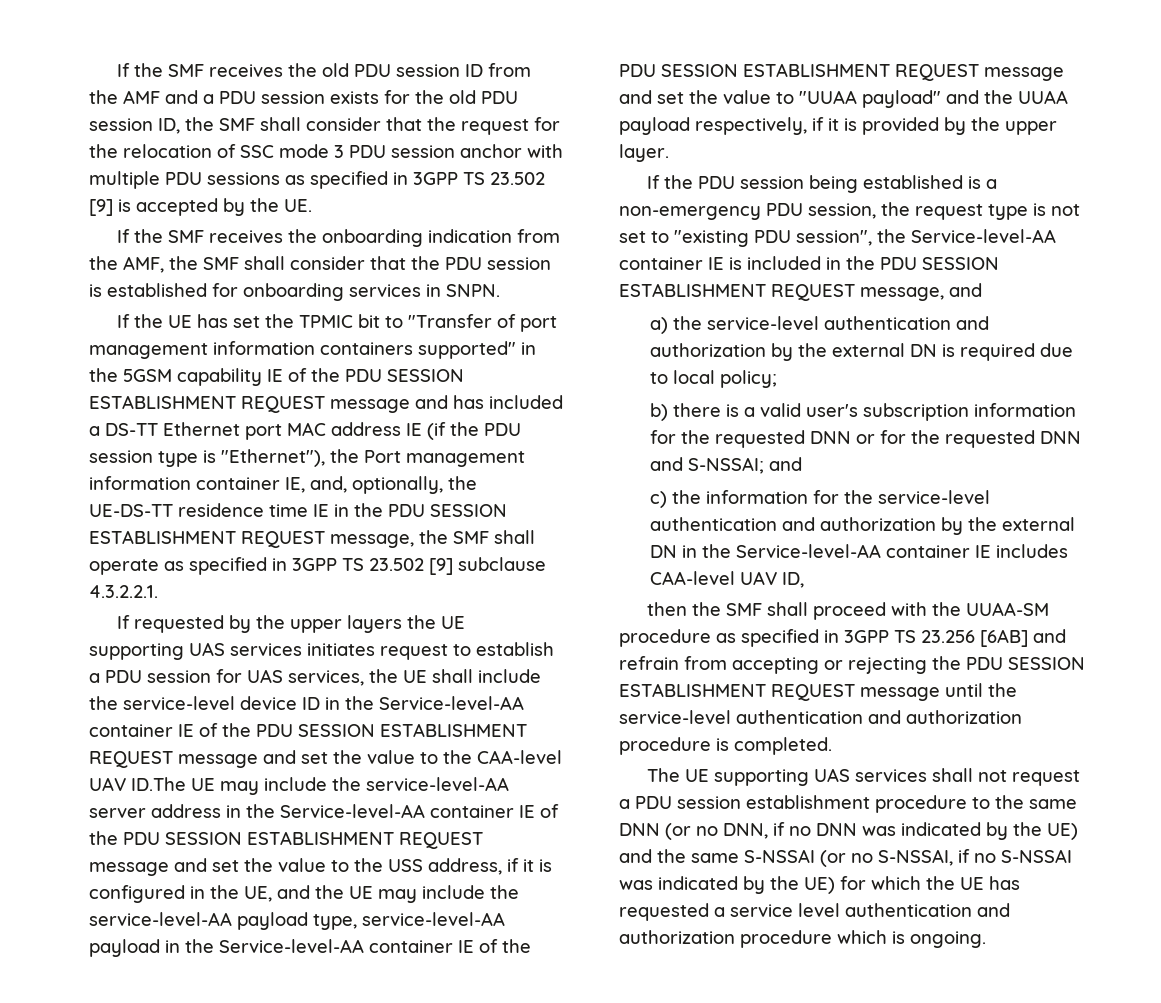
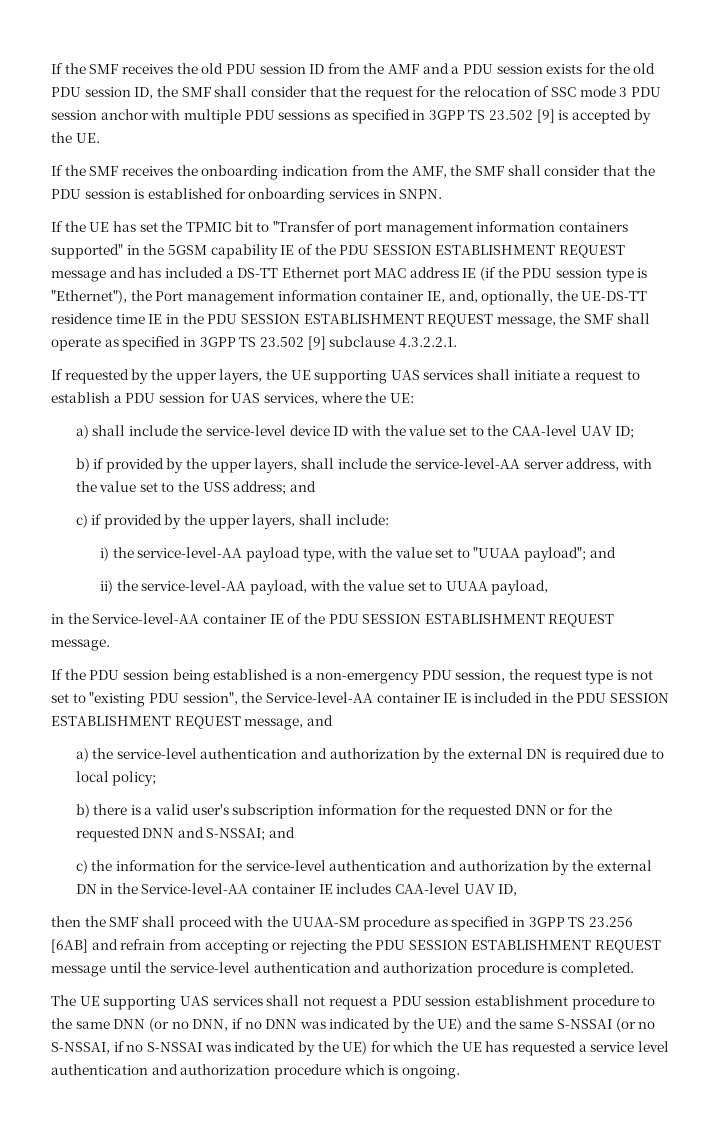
[346,615,402,633] layers -> [219,369,263,384] layers,
[307,643,375,656] initiates -> [477,369,572,380] shall initiate a
[369,669,427,683] the UE -> [320,392,414,403] [75,425,89,439] where the UE: // a)
(320, 703) none -> [351,425,635,439] [75,458,652,473] [75,481,317,495] [75,514,389,529] [100,547,616,562] [100,580,549,595] with the value set to the CAA-level UAV ID; // b) if provided by the upper layers, shall include the service-level-AA server address, with the value set to the USS address; and // c) if provided by the upper layers, shall include: // i) the service-level-AA payload type, with the value set to "UUAA payload"; and // ii) the service-level-AA payload, with the value set to UUAA payload, //
[178,750,562,768] [89,777,509,795] [89,804,559,818] [89,831,483,849] [89,858,552,876] [89,885,519,903] [89,912,505,930] [89,939,531,957] [619,63,1064,81] [619,90,1068,108] [619,117,1057,135] [619,144,669,162] message and set the value to the CAA-level UAV ID.The UE may include the service-level-AA server address in the Service-level-AA container IE of the PDU SESSION ESTABLISHMENT REQUEST message and set the value to the USS address, if it is configured in the UE, and the UE may include the service-level-AA payload type, service-level-AA payload in the Service-level-AA container IE of the PDU SESSION ESTABLISHMENT REQUEST message and set the value to "UUAA payload" and the UUAA payload respectively, if it is provided by the upper layer. -> [51,639,110,651] message.

